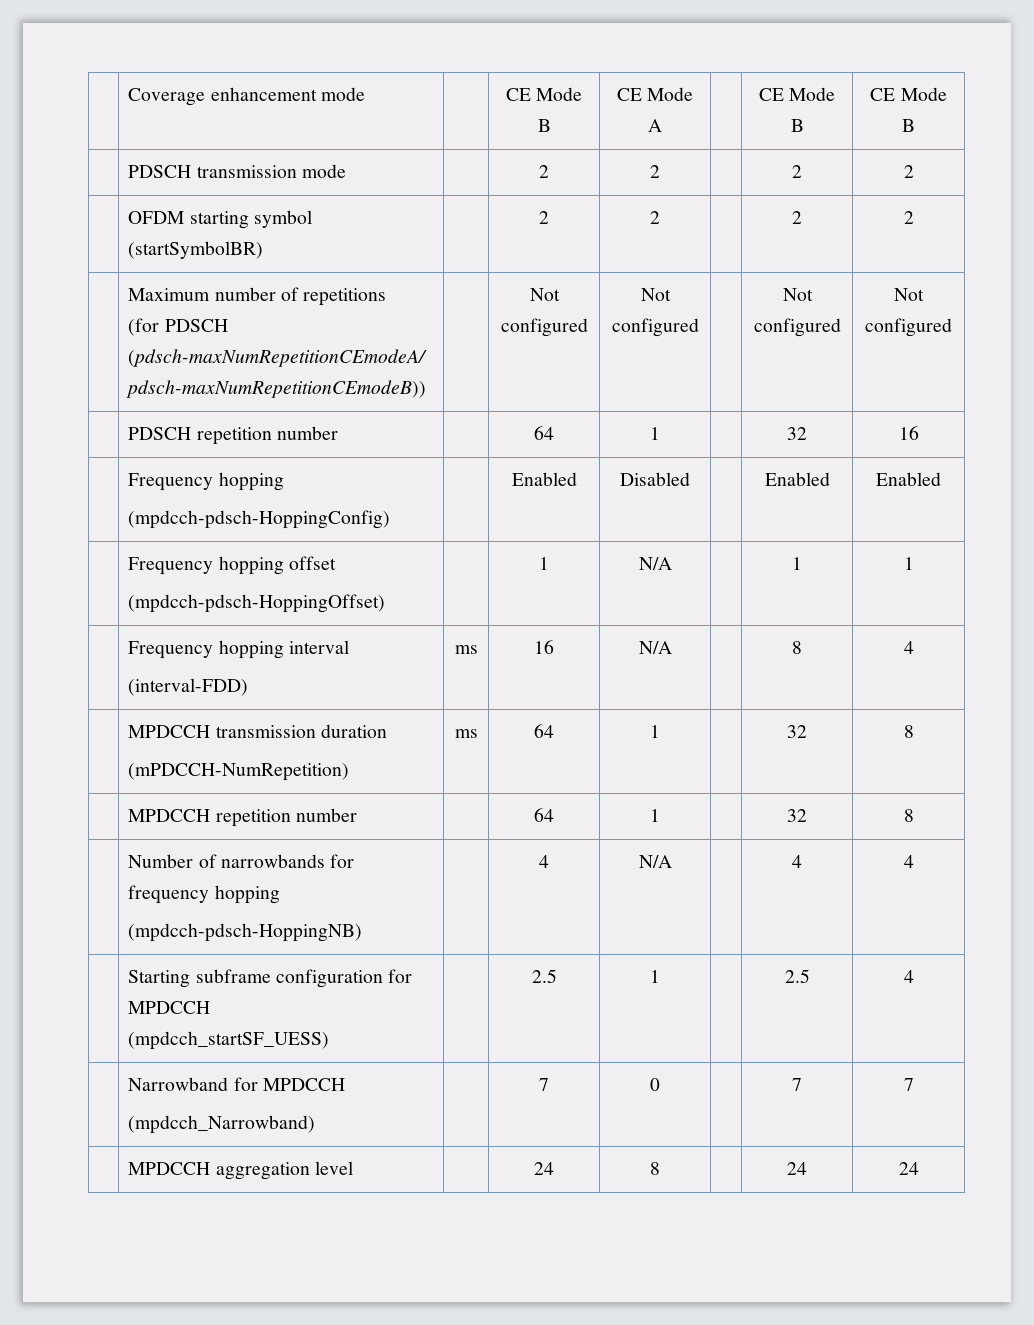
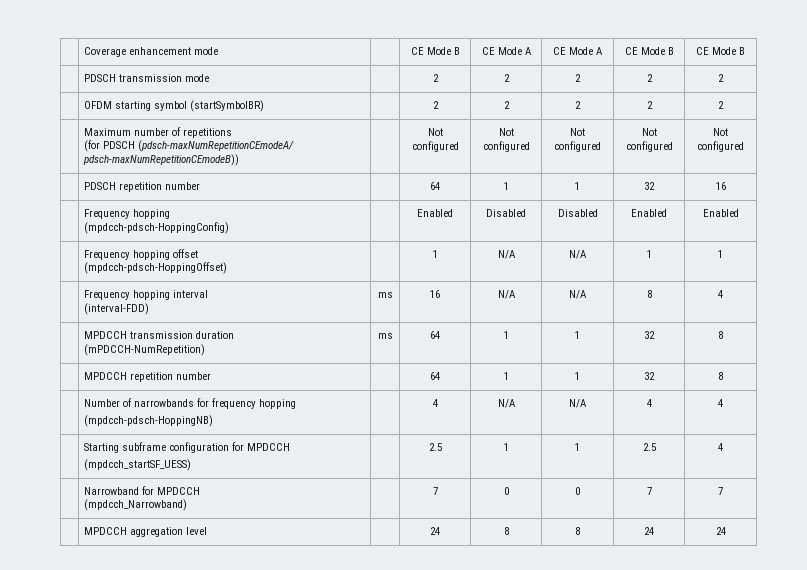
(662, 125) none -> [553,47,603,55] CE Mode A
(660, 171) none -> [575,74,581,82] 2
(660, 217) none -> [575,101,581,109] 2
(699, 327) none -> [570,128,585,136] [554,141,601,152] Not configured
(660, 433) none -> [575,182,580,190] 1
(690, 479) none -> [557,209,598,217] Disabled
(672, 563) none -> [569,250,587,259] N/A
(672, 647) none -> [569,290,587,299] N/A
(660, 731) none -> [575,331,580,339] 1
(660, 815) none -> [575,372,580,380] 1
(672, 861) none -> [569,399,587,408] N/A
(660, 976) none -> [575,443,580,451] 1
(660, 1084) none -> [575,487,580,495] 0
(660, 1168) none -> [575,527,580,535] 8

